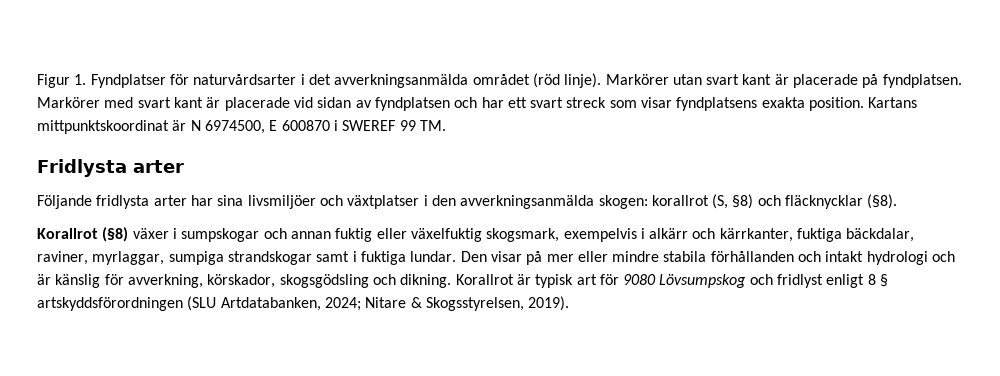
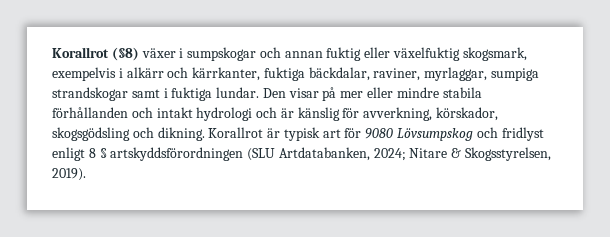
[37,73,962,88] [37,97,918,111] [37,120,446,134] [37,159,184,177] [37,194,898,209] Figur 1. Fyndplatser för naturvårdsarter i det avverkningsanmälda området (röd linje). Markörer utan svart kant är placerade på fyndplatsen. Markörer med svart kant är placerade vid sidan av fyndplatsen och har ett svart streck som visar fyndplatsens exakta position. Kartans mittpunktskoordinat är N 6974500, E 600870 i SWEREF 99 TM. // Fridlysta arter // Följande fridlysta arter har sina livsmiljöer och växtplatser i den avverkningsanmälda skogen: korallrot (S, §8) och fläcknycklar (§8). // -> (52, 52) none

